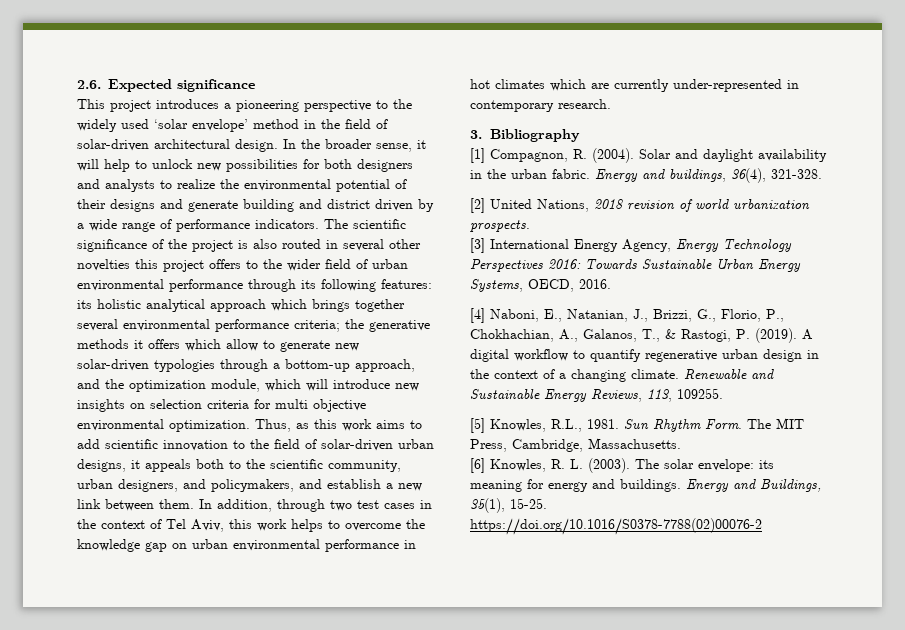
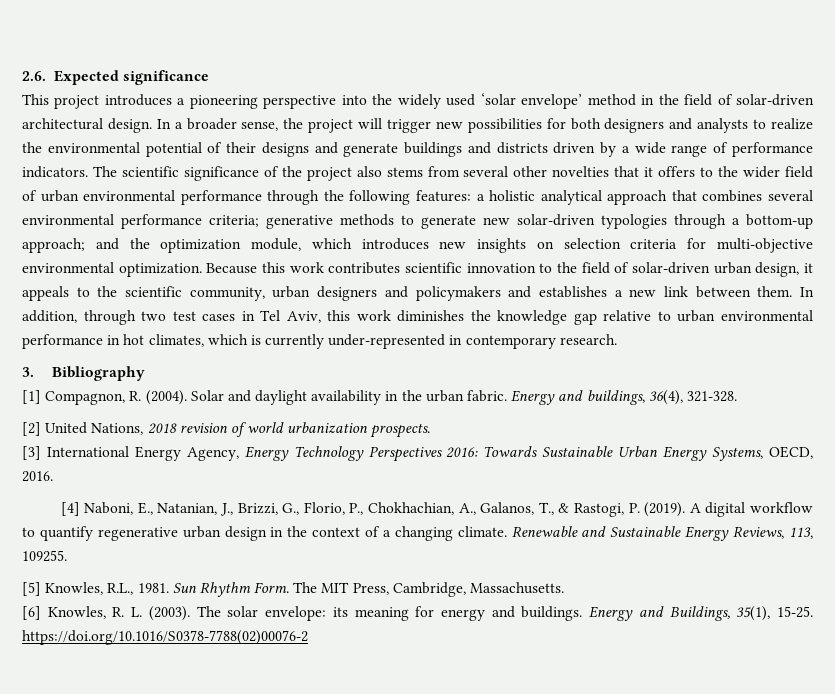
[376,100,388,109] to -> [341,95,367,105] into
[301,139,320,149] the -> [174,122,183,129] a
[417,140,426,149] [77,159,193,172] it will help to unlock -> [283,118,432,133] the project will trigger
[243,199,370,212] building and district -> [404,142,548,157] buildings and districts
[238,239,338,249] is also routed in -> [356,166,460,177] also stems from
[135,259,204,272] this project -> [614,166,654,177] that it
[301,280,316,289] its -> [323,190,344,201] the
[77,300,92,309] its -> [476,194,485,201] a
[271,299,405,312] which brings together -> [671,190,763,202] that combines
[345,319,364,329] the -> (259, 221) none
[134,339,258,351] it offers which allow -> (394, 220) none
[355,359,415,372] approach, -> [22,238,85,253] approach;
[306,379,390,391] will introduce -> [361,238,429,250] introduces
[275,399,366,412] [77,419,422,432] [77,439,100,449] multi objective environmental optimization. Thus, as this work aims to add -> [716,238,813,253] [22,262,401,277] multi-objective environmental optimization. Because this work contributes
[77,459,126,472] designs, -> [755,262,800,277] design,
[196,459,224,469] both -> (69, 293) none
[118,479,381,492] designers, and policymakers, and establish -> [317,286,607,301] designers and policymakers and establishes
[77,519,162,529] the context of -> (255, 316) none
[291,519,401,532] helps to overcome -> [397,310,465,322] diminishes
[172,543,187,549] on -> [603,310,671,321] relative to
[495,79,609,91] climates which are -> [148,334,261,347] climates, which is

